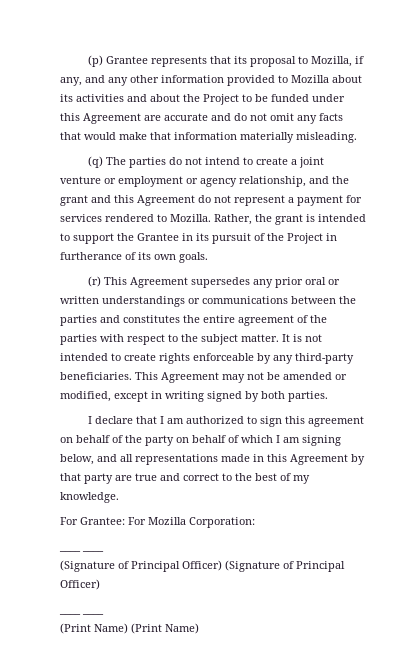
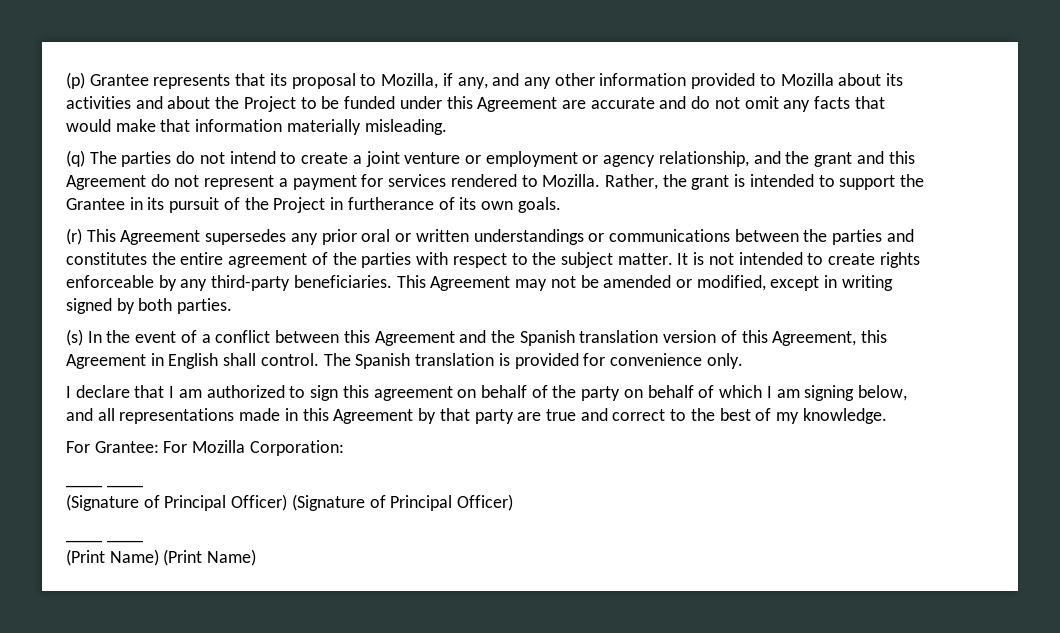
(328, 396) none -> [66,329,888,346] [66,353,743,369] // (s) In the event of a conflict between this Agreement and the Spanish translation version of this Agreement, this Agreement in English shall control. The Spanish translation is provided for convenience only.

